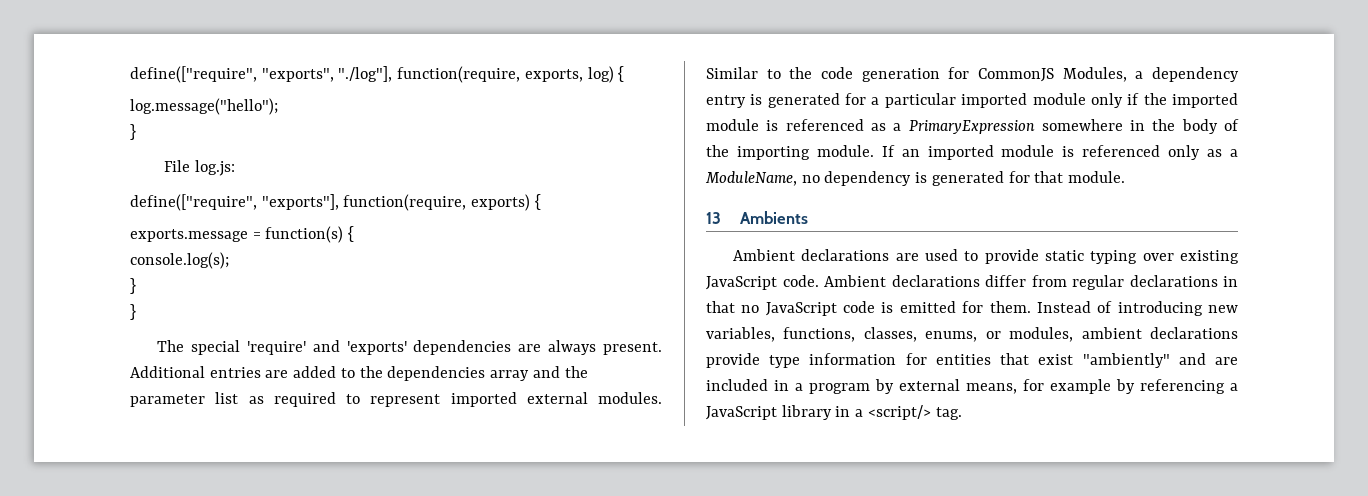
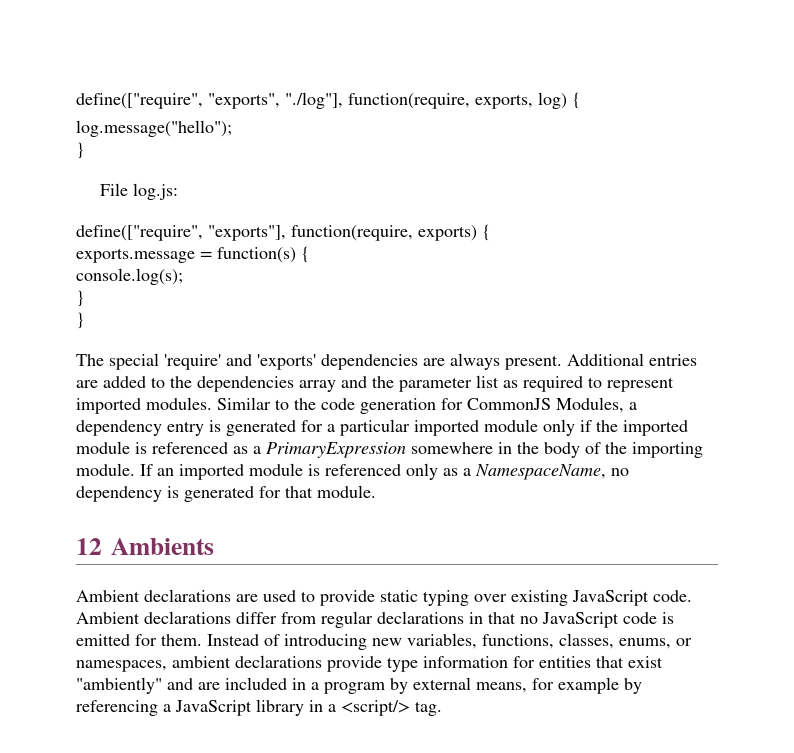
[526,392,588,404] external -> (141, 406) none
[705,171,797,186] ModuleName, -> [475,464,606,480] NamespaceName,
[706,212,721,224] 13 -> [76,538,102,555] 12
[1009,327,1074,342] modules, -> [76,660,167,672] namespaces,

